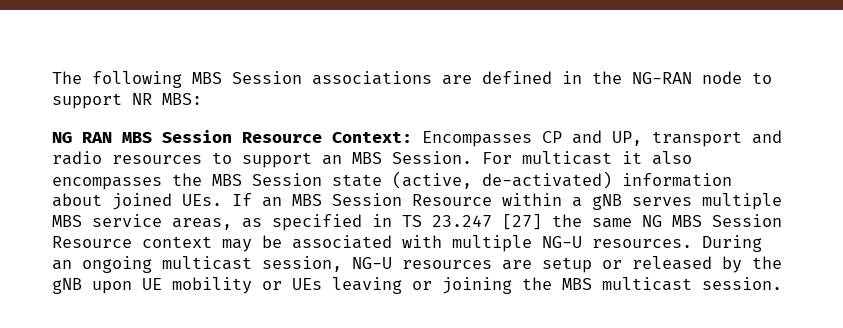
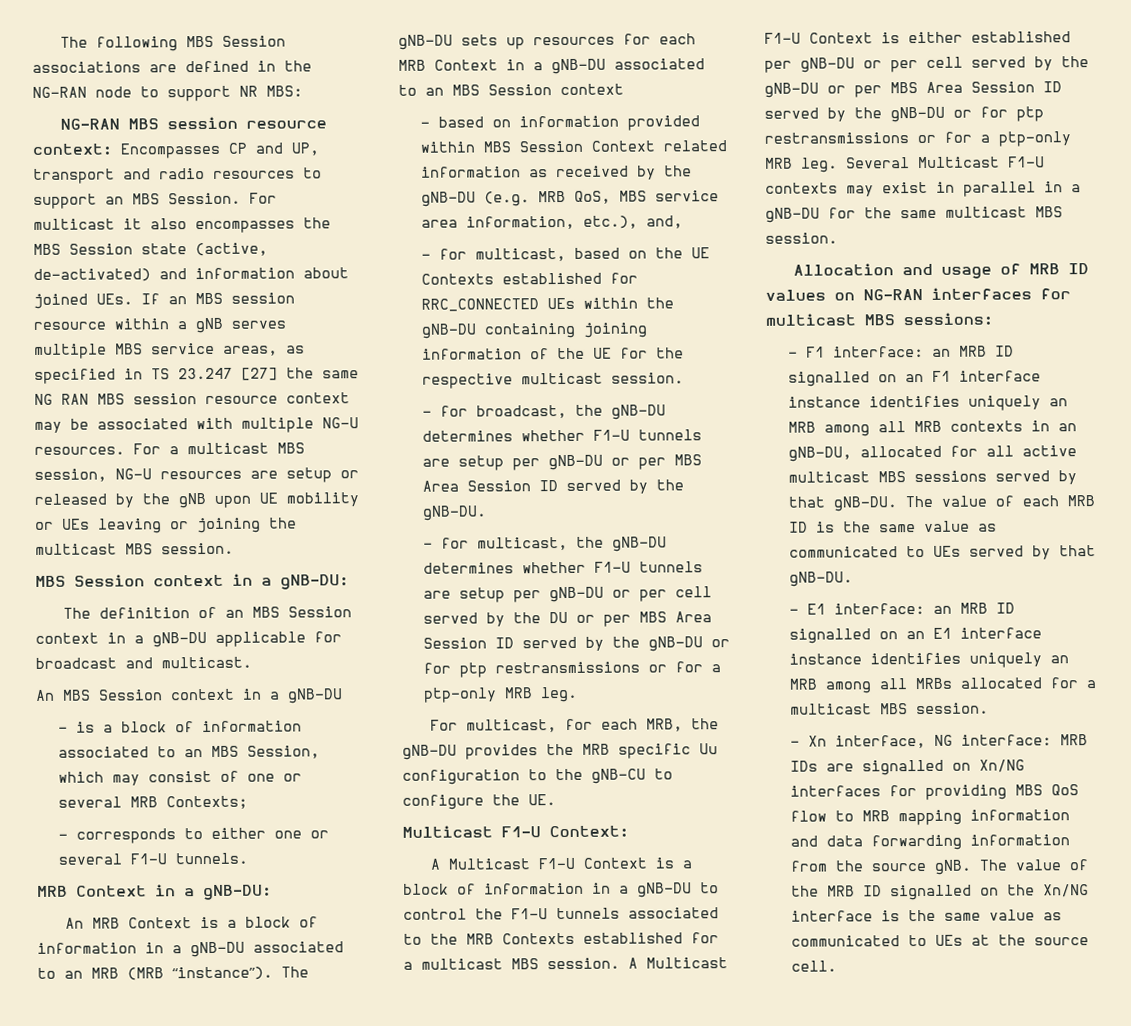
[52,130,412,143] NG RAN MBS Session Resource Context: -> [59,116,327,130] [32,143,112,156] NG-RAN MBS session resource context:
(612, 180) none -> [159,268,187,280] and
[332,193,492,206] Session Resource -> [231,292,295,304] [33,321,106,330] session resource
[672,214,782,227] [52,236,132,248] MBS Session Resource -> [61,393,278,405] RAN MBS session resource
[702,235,762,252] [52,256,252,273] During an ongoing multicast -> [133,442,305,455] For a multicast MBS
[562,277,782,291] MBS multicast session. -> [35,542,234,555] [35,573,349,590] [62,606,352,619] [35,631,342,648] [35,656,252,669] [35,688,343,704] [58,720,303,733] [58,745,321,759] [58,770,303,786] [58,795,249,810] [58,827,330,844] [58,852,249,865] [37,884,272,901] [64,916,318,929] [37,941,344,958] [37,966,309,981] [398,33,696,50] [398,58,705,75] [398,83,624,96] [420,115,701,131] [420,140,728,153] [421,165,693,180] [421,190,720,207] [421,215,684,230] [421,247,711,262] [421,272,639,285] [421,297,675,312] [421,322,649,339] [422,347,685,360] [422,372,685,389] [422,404,667,420] [422,429,703,442] [422,454,703,471] [422,479,685,494] [422,505,488,521] [423,536,668,552] [423,561,704,574] [423,586,713,603] [423,611,713,627] [423,636,731,652] [423,661,722,678] [423,686,579,703] [429,718,719,733] [402,743,718,760] [402,768,673,785] [402,794,556,810] [402,825,629,839] [429,857,692,870] [403,882,719,898] [403,907,719,920] [403,932,719,945] [403,957,728,970] [764,31,1071,44] [764,56,1089,73] [764,81,1062,98] [764,106,1044,123] [764,131,1071,147] [765,156,1045,173] [765,181,1081,197] [765,206,1063,223] [765,232,838,244] [792,263,1089,279] [765,287,1071,301] [765,312,993,327] [788,345,1015,358] [788,370,1042,387] [788,395,1069,411] [788,420,1078,437] [788,445,1078,462] [788,470,1078,485] [788,495,1096,512] [789,520,998,533] [789,545,1097,560] [789,571,854,587] [789,602,1016,615] [789,627,1043,644] [789,652,1070,668] [789,677,1097,694] [790,702,990,715] [790,734,1089,749] [790,759,1026,776] [790,784,1080,800] [790,809,1071,826] [790,834,1071,851] [790,859,1090,875] [791,884,1090,901] [791,909,1063,922] [791,934,1090,947] [791,960,838,972] multicast MBS session. // MBS Session context in a gNB-DU: // The definition of an MBS Session context in a gNB-DU applicable for broadcast and multicast. // An MBS Session context in a gNB-DU // - is a block of information associated to an MBS Session, which may consist of one or several MRB Contexts; // - corresponds to either one or several F1-U tunnels. // MRB Context in a gNB-DU: // An MRB Context is a block of information in a gNB-DU associated to an MRB (MRB “instance”). The gNB-DU sets up resources for each MRB Context in a gNB-DU associated to an MBS Session context // - based on information provided within MBS Session Context related information as received by the gNB-DU (e.g. MRB QoS, MBS service area information, etc.), and, // - for multicast, based on the UE Contexts established for RRC_CONNECTED UEs within the gNB-DU containing joining information of the UE for the respective multicast session. // - for broadcast, the gNB-DU determines whether F1-U tunnels are setup per gNB-DU or per MBS Area Session ID served by the gNB-DU. // - for multicast, the gNB-DU determines whether F1-U tunnels are setup per gNB-DU or per cell served by the DU or per MBS Area Session ID served by the gNB-DU or for ptp restransmissions or for a ptp-only MRB leg. // For multicast, for each MRB, the gNB-DU provides the MRB specific Uu configuration to the gNB-CU to configure the UE. // Multicast F1-U Context: // A Multicast F1-U Context is a block of information in a gNB-DU to control the F1-U tunnels associated to the MRB Contexts established for a multicast MBS session. A Multicast F1-U Context is either established per gNB-DU or per cell served by the gNB-DU or per MBS Area Session ID served by the gNB-DU or for ptp restransmissions or for a ptp-only MRB leg. Several Multicast F1-U contexts may exist in parallel in a gNB-DU for the same multicast MBS session. // Allocation and usage of MRB ID values on NG-RAN interfaces for multicast MBS sessions: // - F1 interface: an MRB ID signalled on an F1 interface instance identifies uniquely an MRB among all MRB contexts in an gNB-DU, allocated for all active multicast MBS sessions served by that gNB-DU. The value of each MRB ID is the same value as communicated to UEs served by that gNB-DU. // - E1 interface: an MRB ID signalled on an E1 interface instance identifies uniquely an MRB among all MRBs allocated for a multicast MBS session. // - Xn interface, NG interface: MRB IDs are signalled on Xn/NG interfaces for providing MBS QoS flow to MRB mapping information and data forwarding information from the source gNB. The value of the MRB ID signalled on the Xn/NG interface is the same value as communicated to UEs at the source cell.

